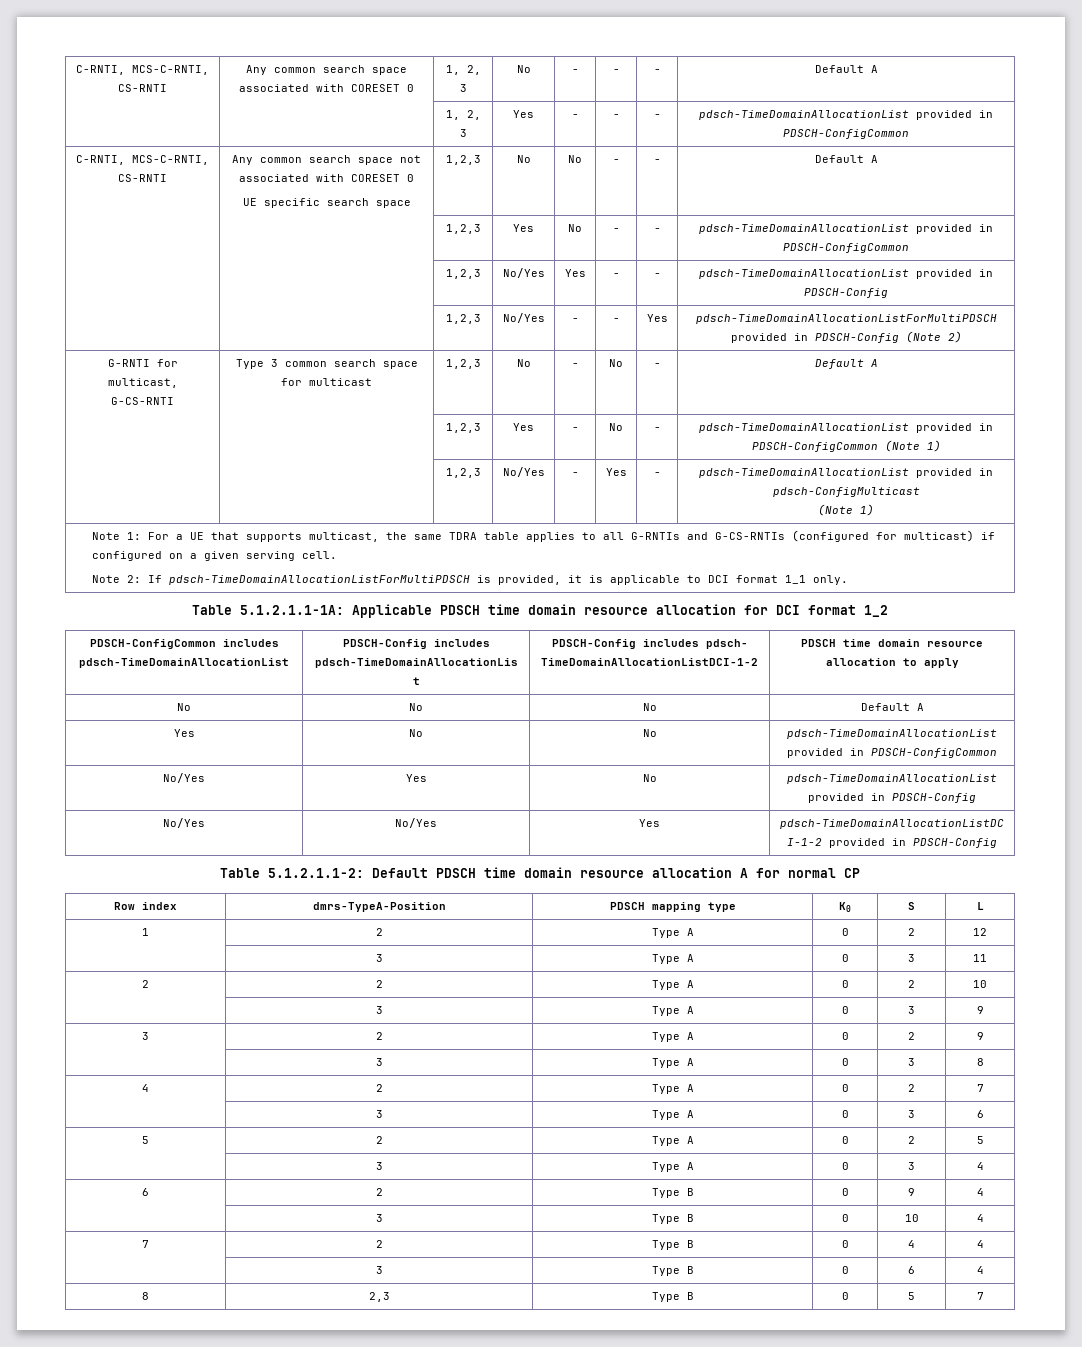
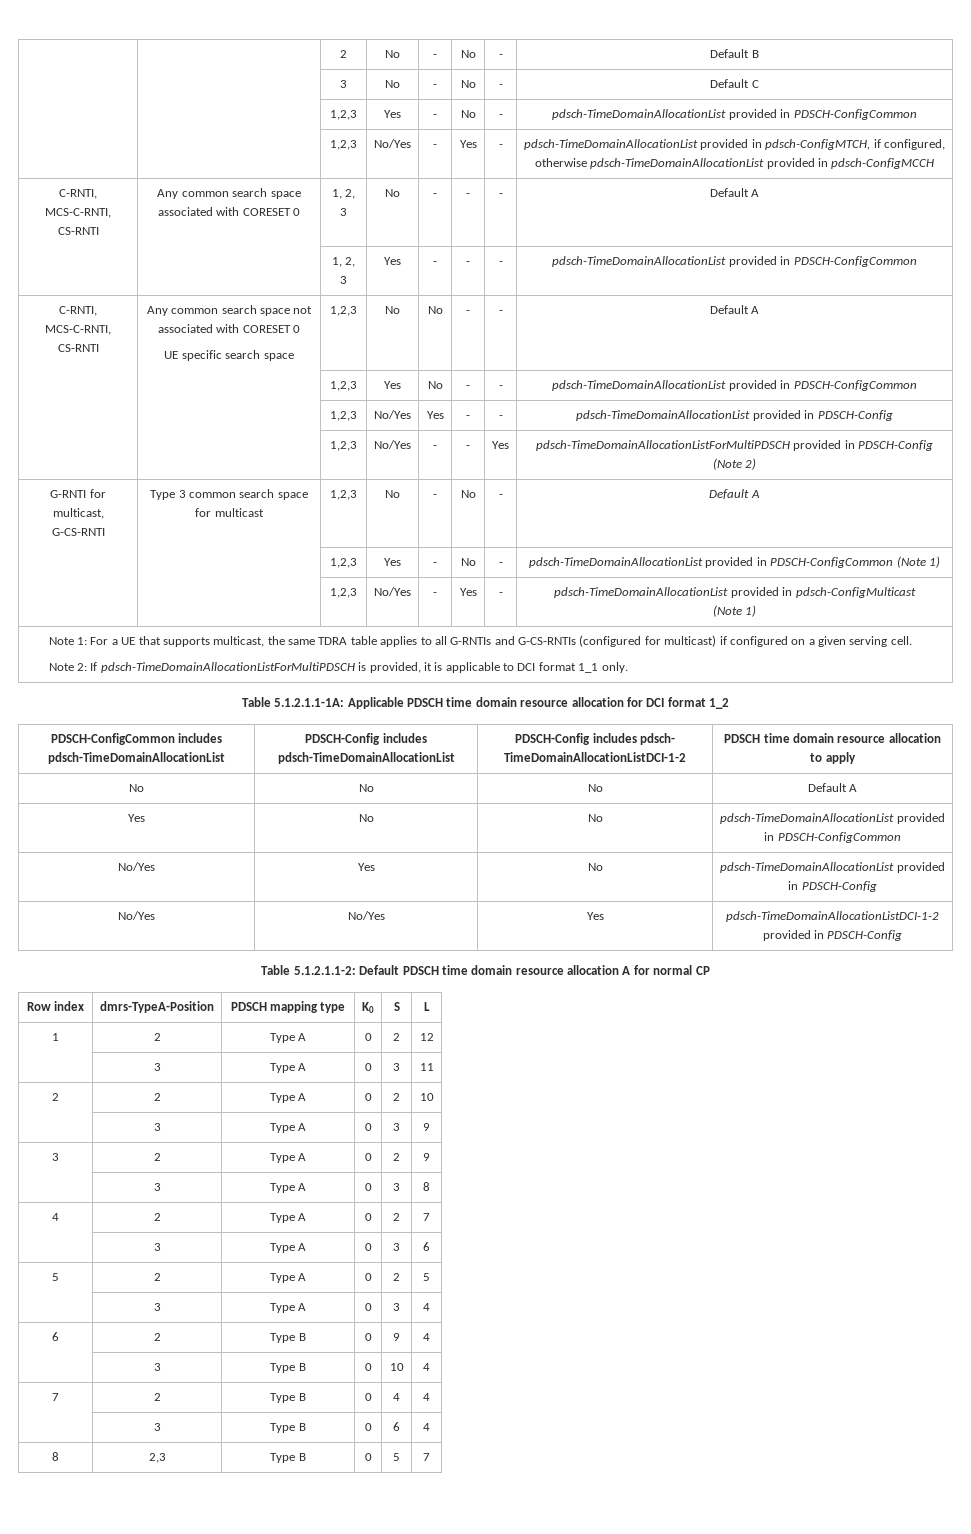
(76, 70) none -> [340,50,347,58] [385,50,400,58] [433,54,437,58] [460,50,476,58] [498,54,503,58] [710,49,759,58] [340,80,347,88] [385,80,400,88] [433,84,437,88] [460,80,476,88] [498,84,503,88] [710,79,759,88] [330,110,357,120] [384,110,401,118] [433,114,437,118] [460,110,476,118] [498,114,503,118] [552,109,917,120] [330,140,357,150] [374,139,411,148] [433,144,437,148] [459,140,477,148] [498,144,503,148] [524,139,945,150] [534,158,935,169] | | 2 | No | - | No | - | Default B // | | 3 | No | - | No | - | Default C // | | 1,2,3 | Yes | - | No | - | pdsch-TimeDomainAllocationList provided in PDSCH-ConfigCommon // | | 1,2,3 | No/Yes | - | Yes | - | pdsch-TimeDomainAllocationList provided in pdsch-ConfigMTCH, if configured, otherwise pdsch-TimeDomainAllocationList provided in pdsch-ConfigMCCH //

